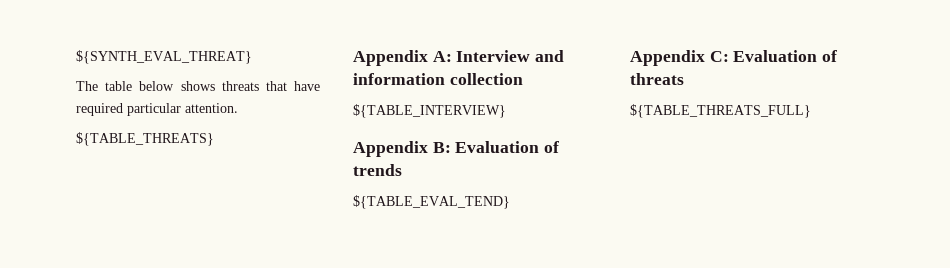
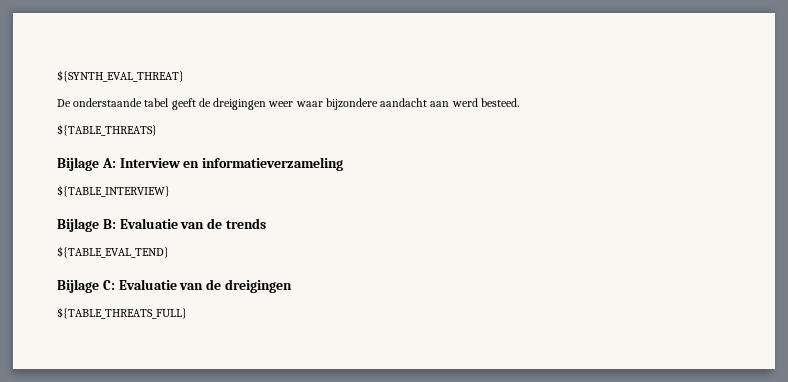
[76,81,320,91] [76,103,238,116] The table below shows threats that have required particular attention. -> [57,98,519,110] De onderstaande tabel geeft de dreigingen weer waar bijzondere aandacht aan werd besteed.
[353,50,428,66] Appendix -> [57,157,99,171] Bijlage
[535,50,565,62] [353,73,523,85] [353,104,506,118] [353,141,560,157] [353,164,402,176] [353,195,510,209] [630,50,838,66] [630,73,684,85] and information collection // ${TABLE_INTERVIEW} // Appendix B: Evaluation of trends // ${TABLE_EVAL_TEND} // Appendix C: Evaluation of threats -> [183,157,344,171] [57,185,170,197] [57,218,266,232] [57,246,169,258] [57,279,292,293] en informatieverzameling // ${TABLE_INTERVIEW} // Bijlage B: Evaluatie van de trends // ${TABLE_EVAL_TEND} // Bijlage C: Evaluatie van de dreigingen

